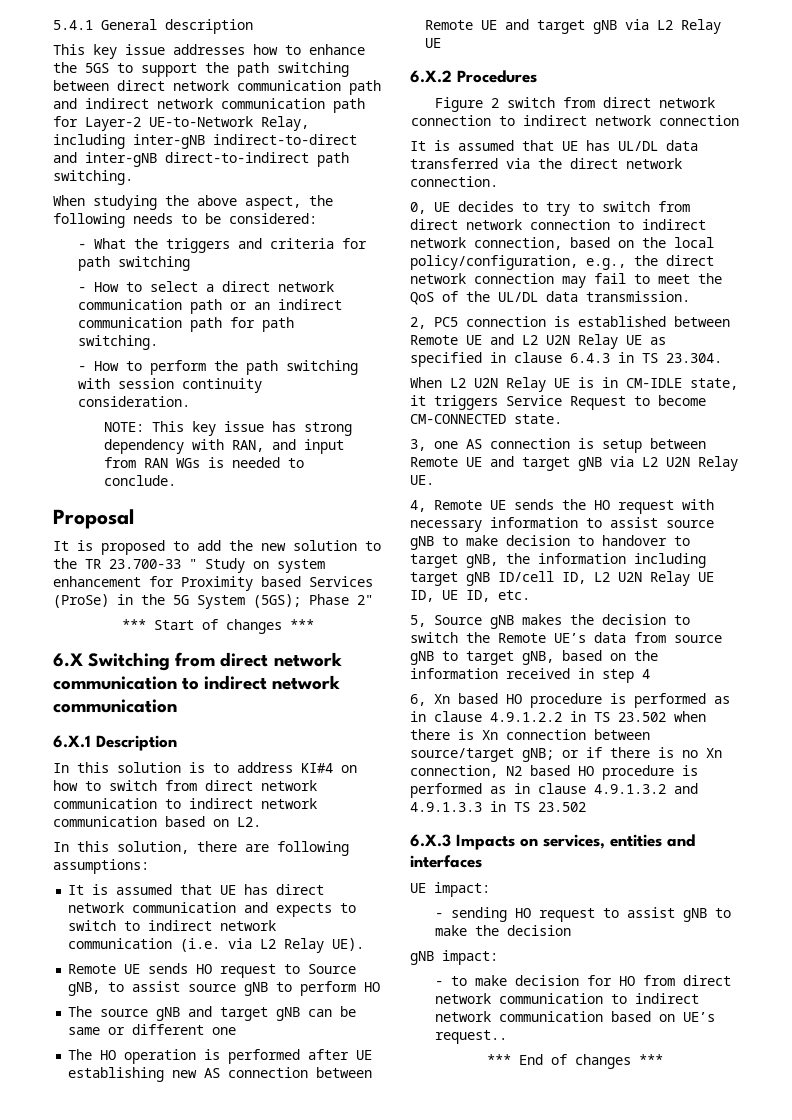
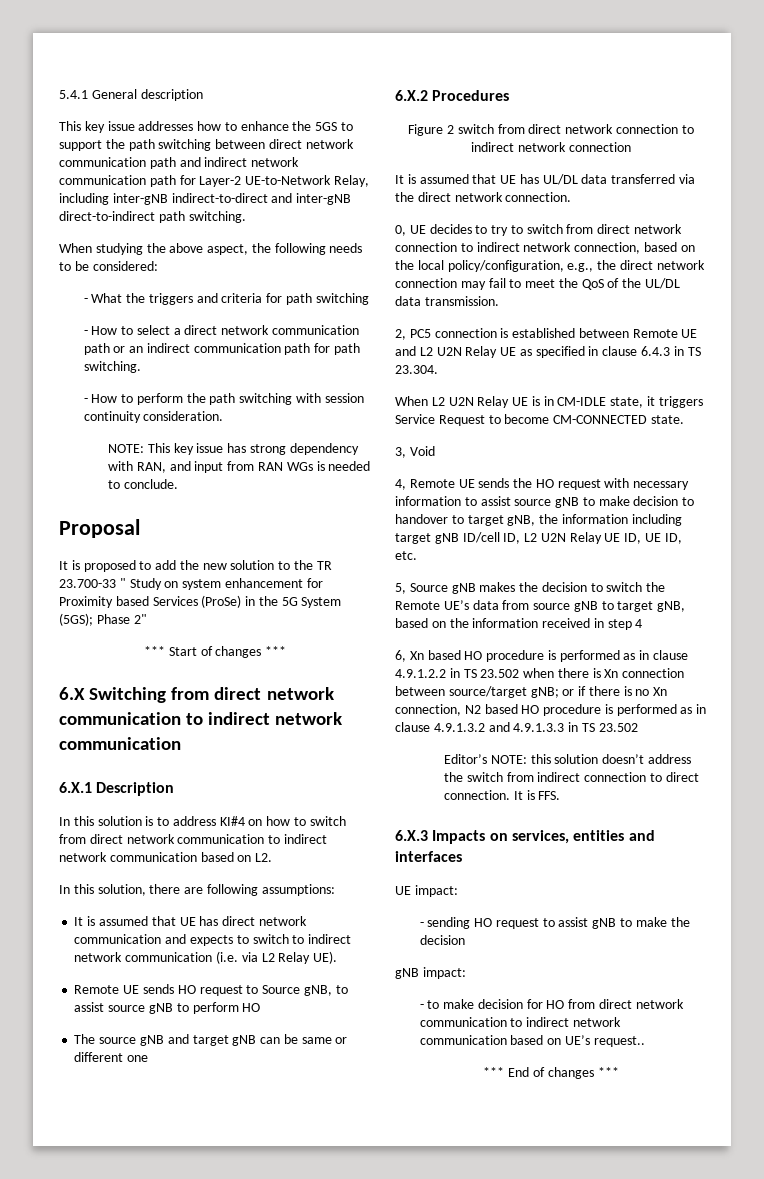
[68,1049,373,1064] [68,1067,373,1082] [425,19,722,34] [425,38,442,48] // The HO operation is performed after UE establishing new AS connection between Remote UE and target gNB via L2 Relay UE -> (149, 1058) none
[434,438,706,453] [410,456,738,471] [410,475,434,485] one AS connection is setup between Remote UE and target gNB via L2 U2N Relay UE. -> [409,446,435,456] Void
(586, 807) none -> [444,754,692,764] [444,772,699,782] [444,790,561,800] // Editor’s NOTE: this solution doesn’t address the switch from indirect connection to direct connection. It is FFS.

